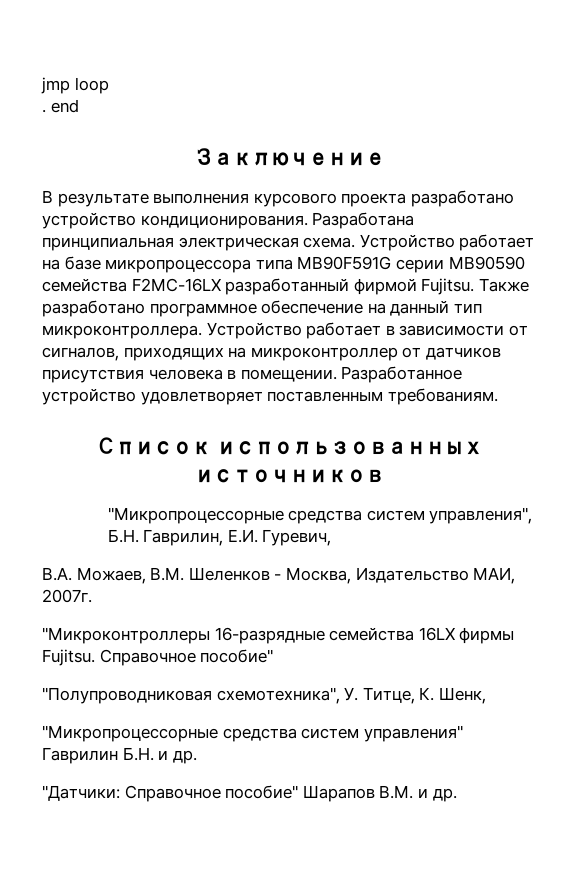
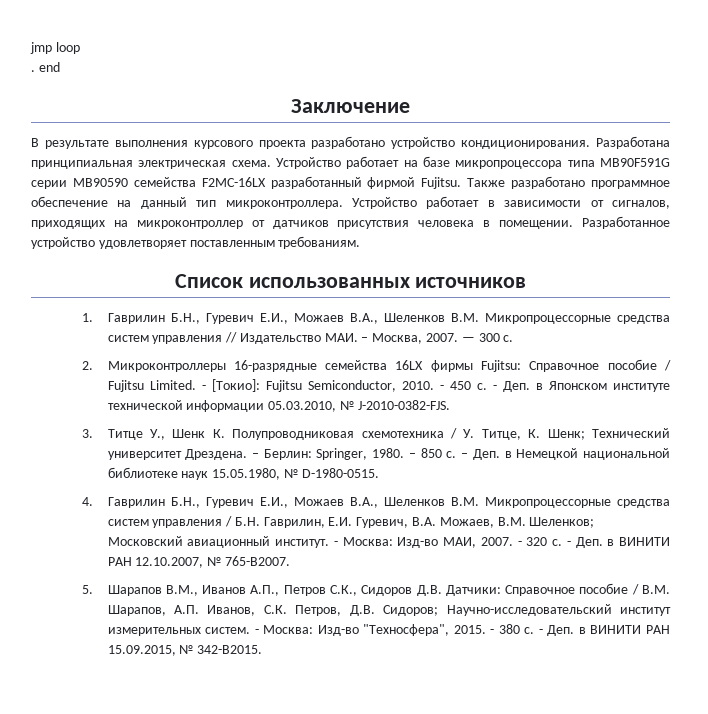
[107,507,533,524] "Микропроцессорные средства систем управления", -> [82,313,670,324] [107,332,514,344] [82,359,672,372] [107,379,670,392] [107,400,450,412] [82,428,670,440] [107,448,670,460] [107,467,379,480] [82,497,670,508] [107,516,233,528] 1. Гаврилин Б.Н., Гуревич Е.И., Можаев В.А., Шеленков В.М. Микропроцессорные средства систем управления // Издательство МАИ. – Москва, 2007. — 300 с. // 2. Микроконтроллеры 16-разрядные семейства 16LX фирмы Fujitsu: Справочное пособие / Fujitsu Limited. - [Токио]: Fujitsu Semiconductor, 2010. - 450 с. - Деп. в Японском институте технической информации 05.03.2010, № J-2010-0382-FJS. // 3. Титце У., Шенк К. Полупроводниковая схемотехника / У. Титце, К. Шенк; Технический университет Дрездена. – Берлин: Springer, 1980. – 850 с. – Деп. в Немецкой национальной библиотеке наук 15.05.1980, № D-1980-0515. // 4. Гаврилин Б.Н., Гуревич Е.И., Можаев В.А., Шеленков В.М. Микропроцессорные средства систем управления /
(332, 537) // -> (409, 522) none
[188,567,516,584] [42,589,92,603] [42,627,515,644] [42,649,274,666] [42,687,486,704] [42,725,463,742] [42,747,197,764] [42,785,457,802] Шеленков - Москва, Издательство МАИ, 2007г. // "Микроконтроллеры 16-разрядные семейства 16LX фирмы Fujitsu. Справочное пособие" // "Полупроводниковая схемотехника", У. Титце, К. Шенк, // "Микропроцессорные средства систем управления" Гаврилин Б.Н. и др. // "Датчики: Справочное пособие" Шарапов В.М. и др. -> [529,517,595,528] [107,536,670,548] [107,556,290,568] [82,583,671,596] [107,604,672,616] [107,624,670,636] [107,645,263,656] Шеленков; Московский авиационный институт. - Москва: Изд-во МАИ, 2007. - 320 с. - Деп. в ВИНИТИ РАН 12.10.2007, № 765-В2007. // 5. Шарапов В.М., Иванов А.П., Петров С.К., Сидоров Д.В. Датчики: Справочное пособие / В.М. Шарапов, А.П. Иванов, С.К. Петров, Д.В. Сидоров; Научно-исследовательский институт измерительных систем. - Москва: Изд-во "Техносфера", 2015. - 380 с. - Деп. в ВИНИТИ РАН 15.09.2015, № 342-В2015.

